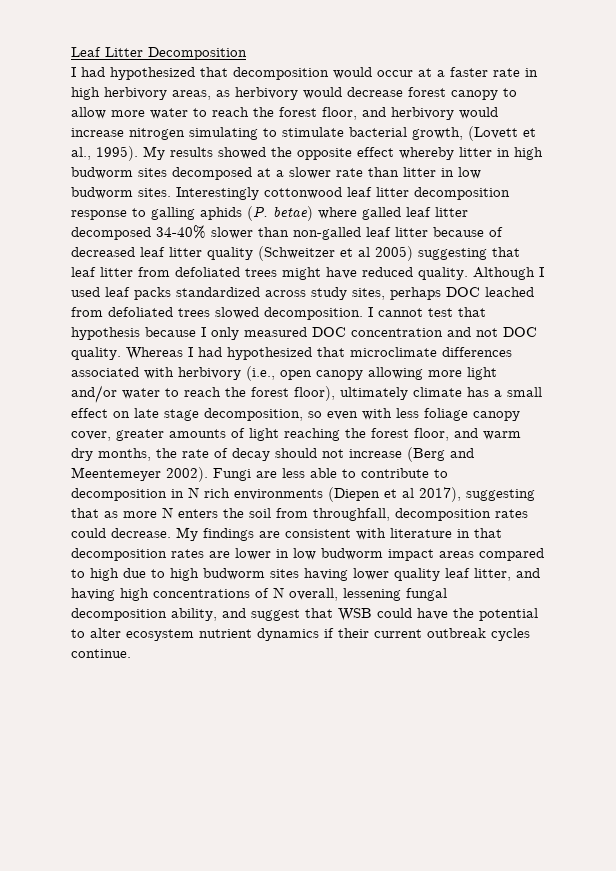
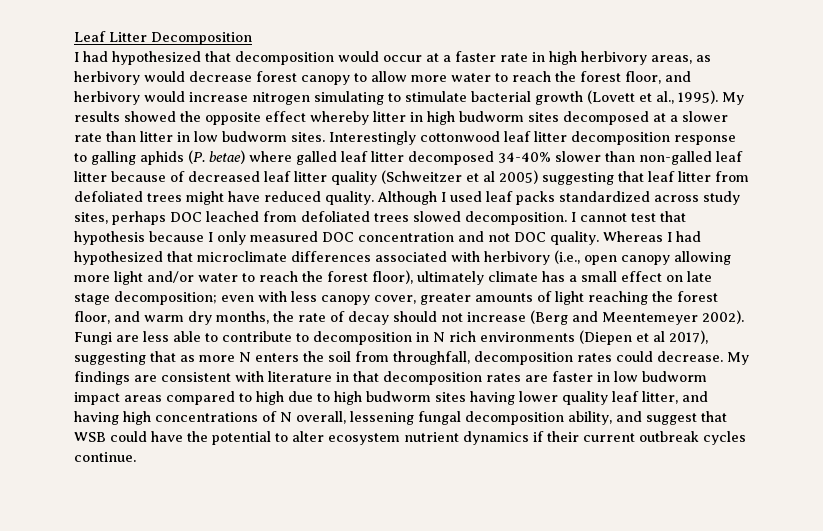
[412,127,463,140] growth, -> [535,91,583,105] growth
[204,408,322,421] decomposition, so -> [114,291,217,305] decomposition;
[424,408,468,421] foliage -> (317, 296) none
[235,548,271,560] lower -> [552,371,593,382] faster

